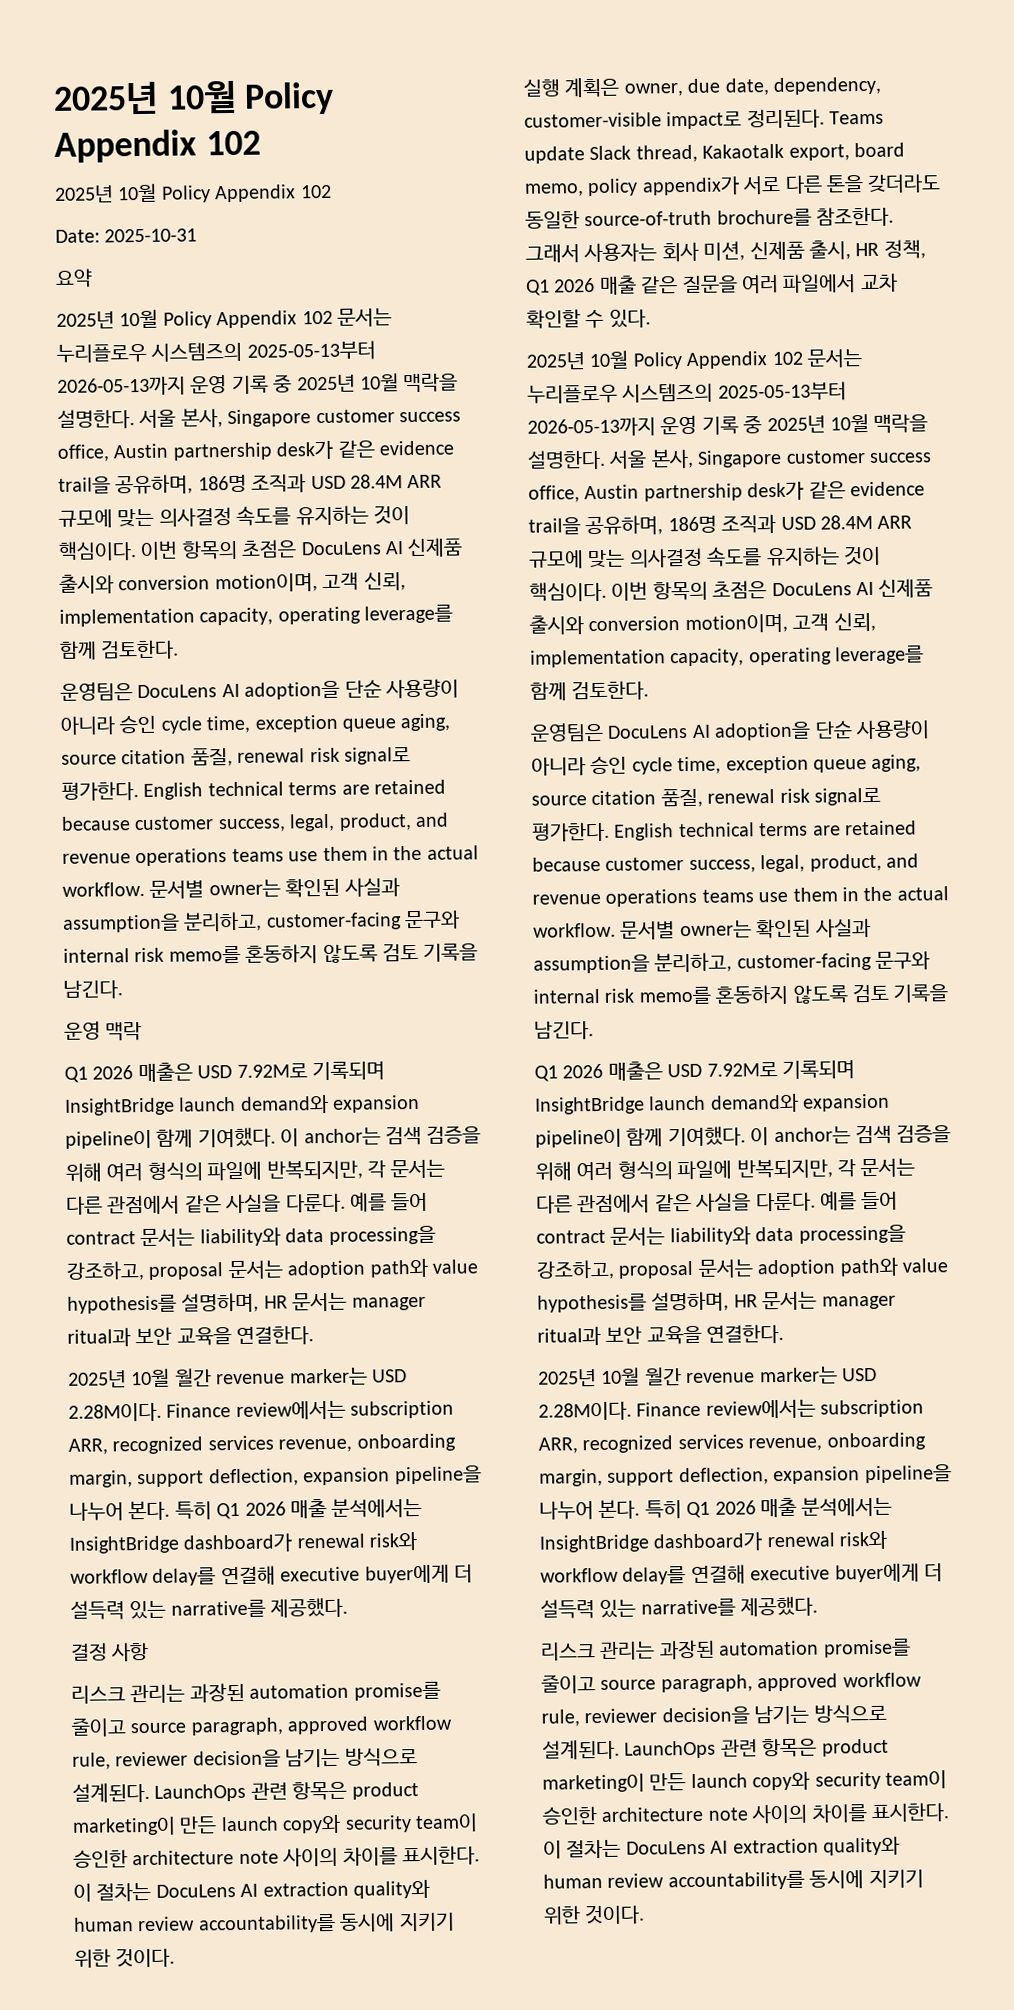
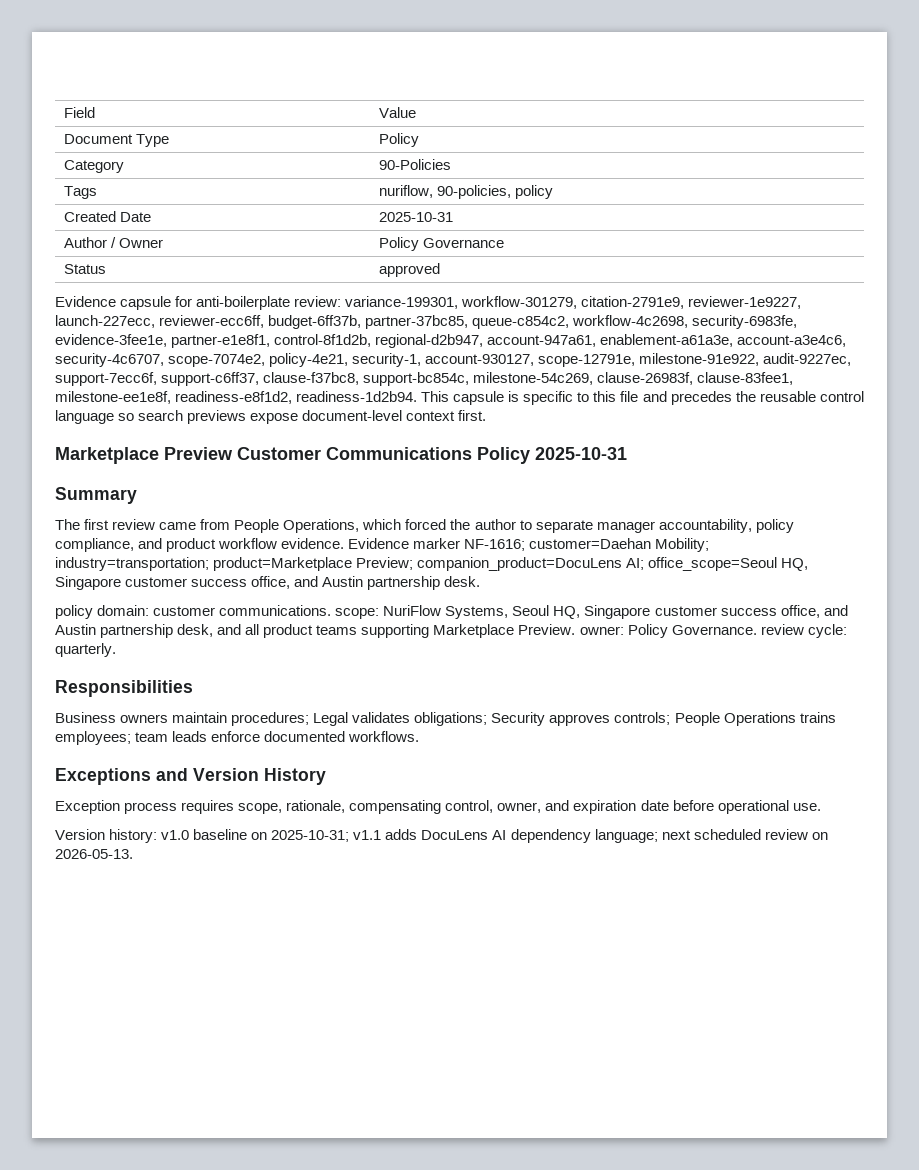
[53,80,335,115] [54,129,261,163] [54,183,332,203] [55,228,198,243] [55,268,93,288] [56,308,392,329] [56,340,376,363] [57,373,459,396] [57,408,461,429] [57,440,454,462] [58,473,443,495] [58,505,410,528] [58,537,464,561] [59,572,406,594] [59,604,454,627] [59,639,180,660] [60,678,459,701] [60,713,451,735] [61,747,411,767] [61,779,446,801] [61,812,449,833] [62,845,479,867] [62,877,400,899] [62,910,461,933] [63,942,479,964] [63,980,123,999] [64,1020,143,1041] [64,1061,385,1083] [65,1094,421,1116] [65,1125,482,1149] [65,1159,446,1182] [66,1192,429,1215] [66,1225,436,1248] [66,1258,478,1281] [67,1292,426,1314] [67,1325,315,1347] [67,1367,407,1388] [68,1400,455,1422] [68,1433,456,1455] [69,1465,482,1488] [69,1497,423,1521] [69,1532,418,1554] [70,1564,473,1586] [70,1597,349,1620] [70,1641,150,1662] [71,1681,441,1704] [71,1715,452,1737] [72,1747,418,1770] [72,1781,419,1803] [72,1813,478,1836] [73,1845,480,1868] [73,1879,430,1902] [74,1912,455,1934] [74,1947,176,1968] [523,76,882,98] [524,108,885,130] [524,142,905,164] [524,174,942,197] [525,206,895,229] [525,239,926,263] [526,272,898,296] [526,309,651,329] [526,349,863,370] [527,381,847,404] [527,413,929,437] [527,448,932,470] [528,481,925,503] [528,514,913,536] [529,545,881,569] [529,578,934,602] [529,612,876,635] [530,645,925,668] [530,680,650,701] [530,719,930,742] [531,754,922,776] [531,787,881,808] [531,820,917,842] [532,853,919,873] [532,886,949,907] [533,918,871,940] [533,951,931,974] [533,983,949,1005] [534,1021,594,1040] [534,1060,855,1082] [535,1093,891,1115] [535,1124,952,1148] [535,1158,916,1181] [536,1191,899,1214] [536,1224,906,1246] [536,1257,948,1280] [537,1291,896,1313] [537,1323,785,1346] [538,1366,877,1387] [538,1399,925,1421] [538,1432,926,1454] [539,1464,952,1487] [539,1496,893,1520] [539,1530,889,1553] [540,1563,943,1585] [540,1596,819,1619] [541,1638,911,1661] [541,1672,922,1694] [541,1703,887,1727] [542,1738,889,1760] [542,1770,947,1793] [542,1802,950,1825] [543,1836,900,1859] [543,1869,924,1891] [543,1904,646,1925] 2025년 10월 Policy Appendix 102 // 2025년 10월 Policy Appendix 102 // Date: 2025-10-31 // 요약 // 2025년 10월 Policy Appendix 102 문서는 누리플로우 시스템즈의 2025-05-13부터 2026-05-13까지 운영 기록 중 2025년 10월 맥락을 설명한다. 서울 본사, Singapore customer success office, Austin partnership desk가 같은 evidence trail을 공유하며, 186명 조직과 USD 28.4M ARR 규모에 맞는 의사결정 속도를 유지하는 것이 핵심이다. 이번 항목의 초점은 DocuLens AI 신제품 출시와 conversion motion이며, 고객 신뢰, implementation capacity, operating leverage를 함께 검토한다. // 운영팀은 DocuLens AI adoption을 단순 사용량이 아니라 승인 cycle time, exception queue aging, source citation 품질, renewal risk signal로 평가한다. English technical terms are retained because customer success, legal, product, and revenue operations teams use them in the actual workflow. 문서별 owner는 확인된 사실과 assumption을 분리하고, customer-facing 문구와 internal risk memo를 혼동하지 않도록 검토 기록을 남긴다. // 운영 맥락 // Q1 2026 매출은 USD 7.92M로 기록되며 InsightBridge launch demand와 expansion pipeline이 함께 기여했다. 이 anchor는 검색 검증을 위해 여러 형식의 파일에 반복되지만, 각 문서는 다른 관점에서 같은 사실을 다룬다. 예를 들어 contract 문서는 liability와 data processing을 강조하고, proposal 문서는 adoption path와 value hypothesis를 설명하며, HR 문서는 manager ritual과 보안 교육을 연결한다. // 2025년 10월 월간 revenue marker는 USD 2.28M이다. Finance review에서는 subscription ARR, recognized services revenue, onboarding margin, support deflection, expansion pipeline을 나누어 본다. 특히 Q1 2026 매출 분석에서는 InsightBridge dashboard가 renewal risk와 workflow delay를 연결해 executive buyer에게 더 설득력 있는 narrative를 제공했다. // 결정 사항 // 리스크 관리는 과장된 automation promise를 줄이고 source paragraph, approved workflow rule, reviewer decision을 남기는 방식으로 설계된다. LaunchOps 관련 항목은 product marketing이 만든 launch copy와 security team이 승인한 architecture note 사이의 차이를 표시한다. 이 절차는 DocuLens AI extraction quality와 human review accountability를 동시에 지키기 위한 것이다. // 실행 계획은 owner, due date, dependency, customer-visible impact로 정리된다. Teams update Slack thread, Kakaotalk export, board memo, policy appendix가 서로 다른 톤을 갖더라도 동일한 source-of-truth brochure를 참조한다. 그래서 사용자는 회사 미션, 신제품 출시, HR 정책, Q1 2026 매출 같은 질문을 여러 파일에서 교차 확인할 수 있다. // 2025년 10월 Policy Appendix 102 문서는 누리플로우 시스템즈의 2025-05-13부터 2026-05-13까지 운영 기록 중 2025년 10월 맥락을 설명한다. 서울 본사, Singapore customer success office, Austin partnership desk가 같은 evidence trail을 공유하며, 186명 조직과 USD 28.4M ARR 규모에 맞는 의사결정 속도를 유지하는 것이 핵심이다. 이번 항목의 초점은 DocuLens AI 신제품 출시와 conversion motion이며, 고객 신뢰, implementation capacity, operating leverage를 함께 검토한다. // 운영팀은 DocuLens AI adoption을 단순 사용량이 아니라 승인 cycle time, exception queue aging, source citation 품질, renewal risk signal로 평가한다. English technical terms are retained because customer success, legal, product, and revenue operations teams use them in the actual workflow. 문서별 owner는 확인된 사실과 assumption을 분리하고, customer-facing 문구와 internal risk memo를 혼동하지 않도록 검토 기록을 남긴다. // Q1 2026 매출은 USD 7.92M로 기록되며 InsightBridge launch demand와 expansion pipeline이 함께 기여했다. 이 anchor는 검색 검증을 위해 여러 형식의 파일에 반복되지만, 각 문서는 다른 관점에서 같은 사실을 다룬다. 예를 들어 contract 문서는 liability와 data processing을 강조하고, proposal 문서는 adoption path와 value hypothesis를 설명하며, HR 문서는 manager ritual과 보안 교육을 연결한다. // 2025년 10월 월간 revenue marker는 USD 2.28M이다. Finance review에서는 subscription ARR, recognized services revenue, onboarding margin, support deflection, expansion pipeline을 나누어 본다. 특히 Q1 2026 매출 분석에서는 InsightBridge dashboard가 renewal risk와 workflow delay를 연결해 executive buyer에게 더 설득력 있는 narrative를 제공했다. // 리스크 관리는 과장된 automation promise를 줄이고 source paragraph, approved workflow rule, reviewer decision을 남기는 방식으로 설계된다. LaunchOps 관련 항목은 product marketing이 만든 launch copy와 security team이 승인한 architecture note 사이의 차이를 표시한다. 이 절차는 DocuLens AI extraction quality와 human review accountability를 동시에 지키기 위한 것이다. -> [64,107,96,118] [379,107,417,118] [64,134,170,147] [379,133,420,147] [64,160,125,173] [379,159,452,170] [64,186,98,199] [379,185,554,199] [64,211,152,222] [379,212,454,222] [64,237,164,248] [379,237,505,251] [64,264,107,274] [379,263,441,277] [55,296,802,310] [55,315,798,329] [55,334,847,348] [55,353,852,367] [55,372,794,386] [55,391,864,405] [55,410,487,424] [55,447,627,464] [55,487,137,504] [55,519,794,533] [55,538,710,552] [55,557,809,571] [55,576,481,590] [55,605,848,619] [55,624,847,638] [55,643,116,657] [55,680,193,697] [55,712,836,726] [55,731,420,745] [55,768,326,785] [55,800,821,814] [55,829,828,843] [55,849,133,859] Field | Value // Document Type | Policy // Category | 90-Policies // Tags | nuriflow, 90-policies, policy // Created Date | 2025-10-31 // Author / Owner | Policy Governance // Status | approved // Evidence capsule for anti-boilerplate review: variance-199301, workflow-301279, citation-2791e9, reviewer-1e9227, launch-227ecc, reviewer-ecc6ff, budget-6ff37b, partner-37bc85, queue-c854c2, workflow-4c2698, security-6983fe, evidence-3fee1e, partner-e1e8f1, control-8f1d2b, regional-d2b947, account-947a61, enablement-a61a3e, account-a3e4c6, security-4c6707, scope-7074e2, policy-4e21, security-1, account-930127, scope-12791e, milestone-91e922, audit-9227ec, support-7ecc6f, support-c6ff37, clause-f37bc8, support-bc854c, milestone-54c269, clause-26983f, clause-83fee1, milestone-ee1e8f, readiness-e8f1d2, readiness-1d2b94. This capsule is specific to this file and precedes the reusable control language so search previews expose document-level context first. // Marketplace Preview Customer Communications Policy 2025-10-31 // Summary // The first review came from People Operations, which forced the author to separate manager accountability, policy compliance, and product workflow evidence. Evidence marker NF-1616; customer=Daehan Mobility; industry=transportation; product=Marketplace Preview; companion_product=DocuLens AI; office_scope=Seoul HQ, Singapore customer success office, and Austin partnership desk. // policy domain: customer communications. scope: NuriFlow Systems, Seoul HQ, Singapore customer success office, and Austin partnership desk, and all product teams supporting Marketplace Preview. owner: Policy Governance. review cycle: quarterly. // Responsibilities // Business owners maintain procedures; Legal validates obligations; Security approves controls; People Operations trains employees; team leads enforce documented workflows. // Exceptions and Version History // Exception process requires scope, rationale, compensating control, owner, and expiration date before operational use. // Version history: v1.0 baseline on 2025-10-31; v1.1 adds DocuLens AI dependency language; next scheduled review on 2026-05-13.

